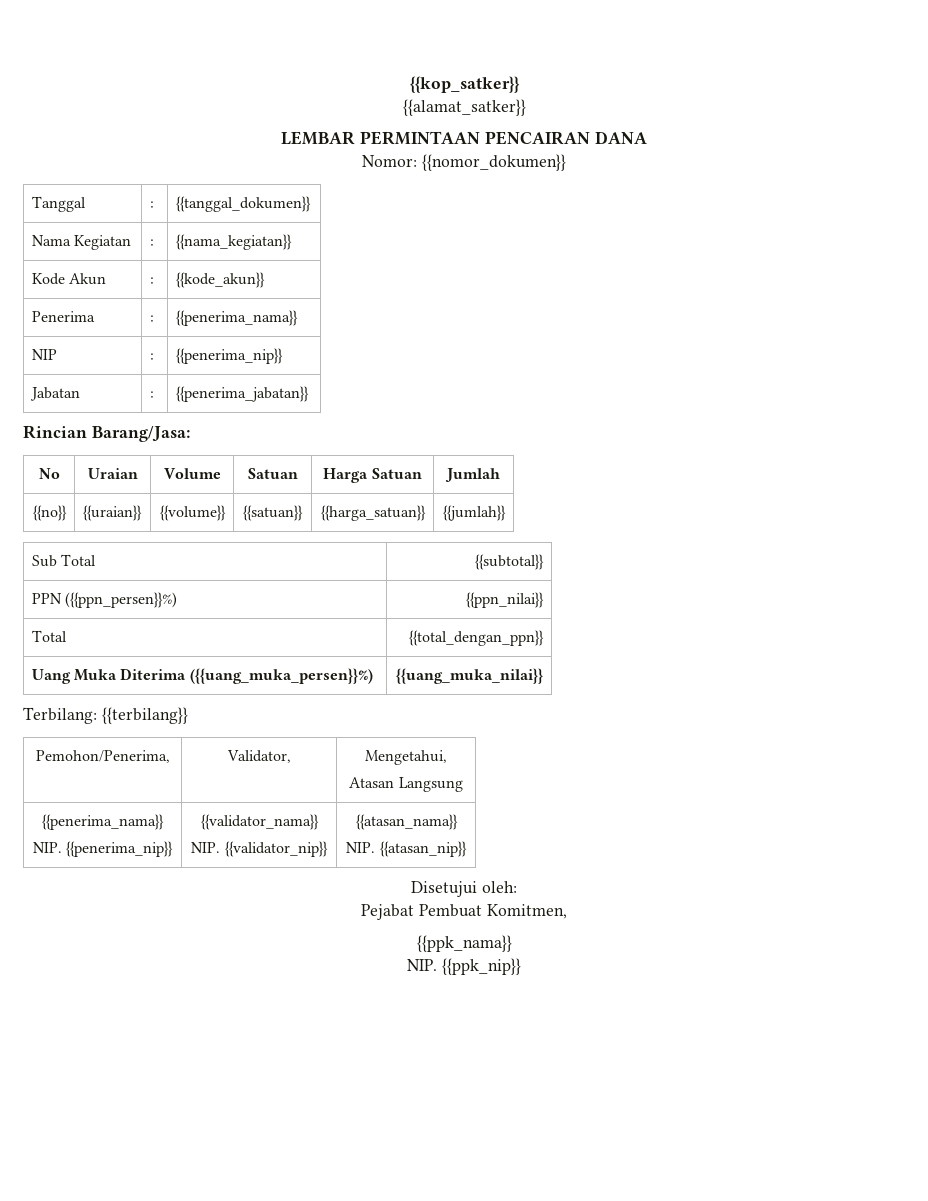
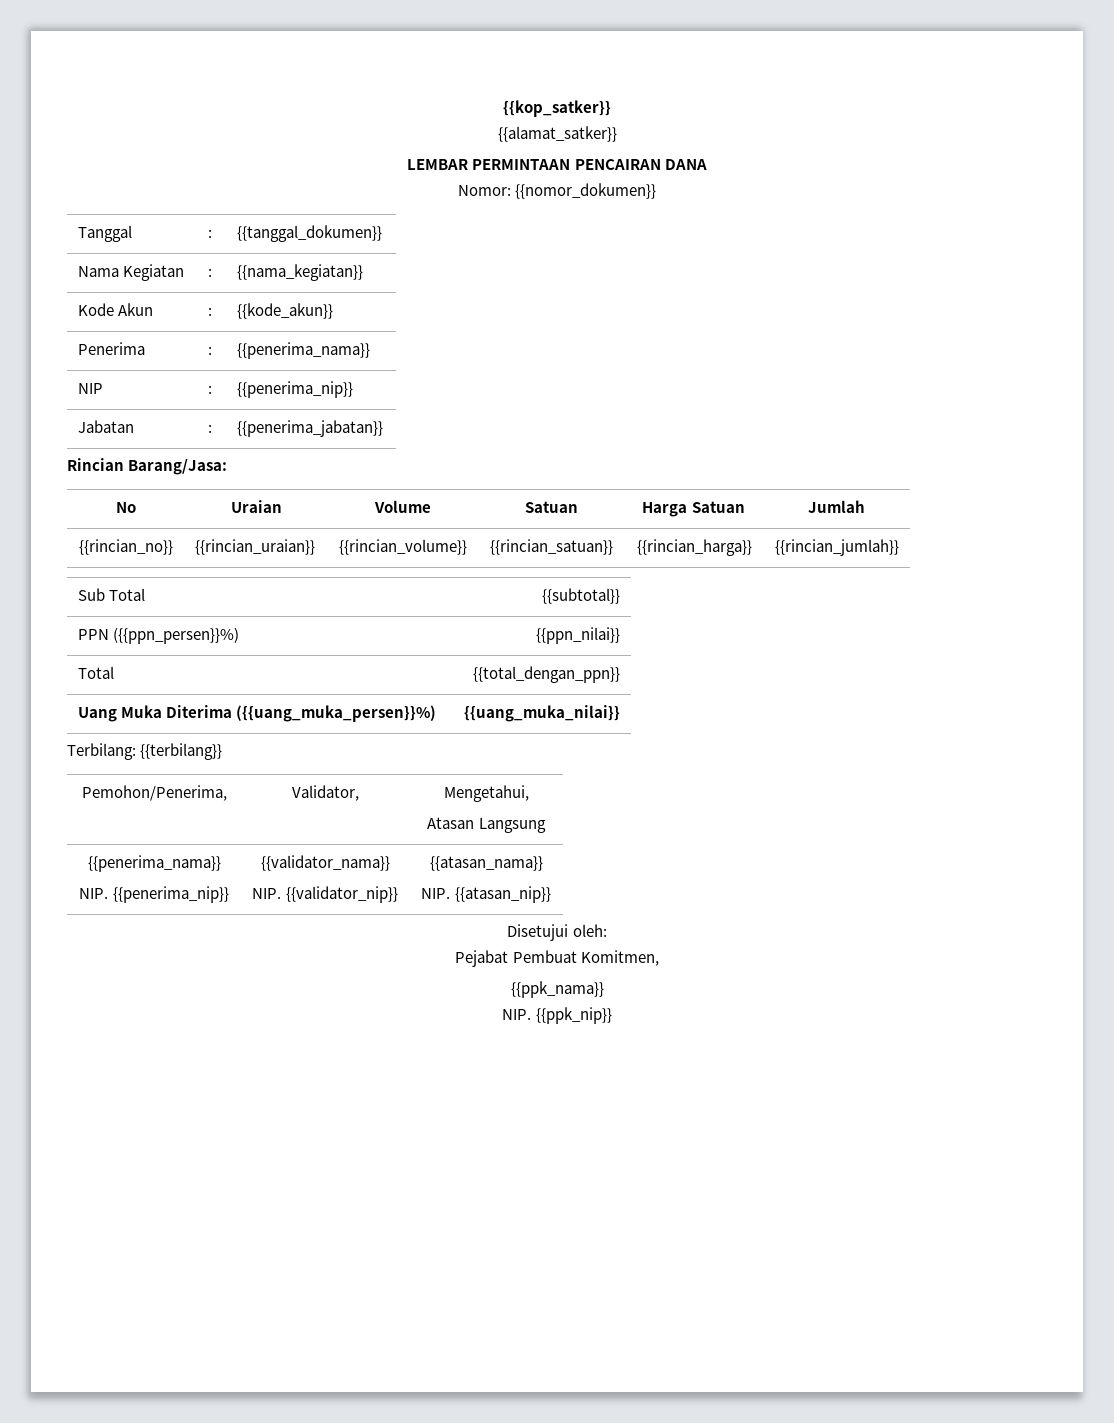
[32,505,67,521] [82,505,142,521] [159,505,226,521] [243,505,303,521] [321,505,427,521] [443,505,507,521] {{no}} | {{uraian}} | {{volume}} | {{satuan}} | {{harga_satuan}} | {{jumlah}} -> [79,539,173,555] [195,539,316,555] [339,539,467,555] [490,539,613,555] [636,539,752,556] [774,539,899,556] {{rincian_no}} | {{rincian_uraian}} | {{rincian_volume}} | {{rincian_satuan}} | {{rincian_harga}} | {{rincian_jumlah}}

